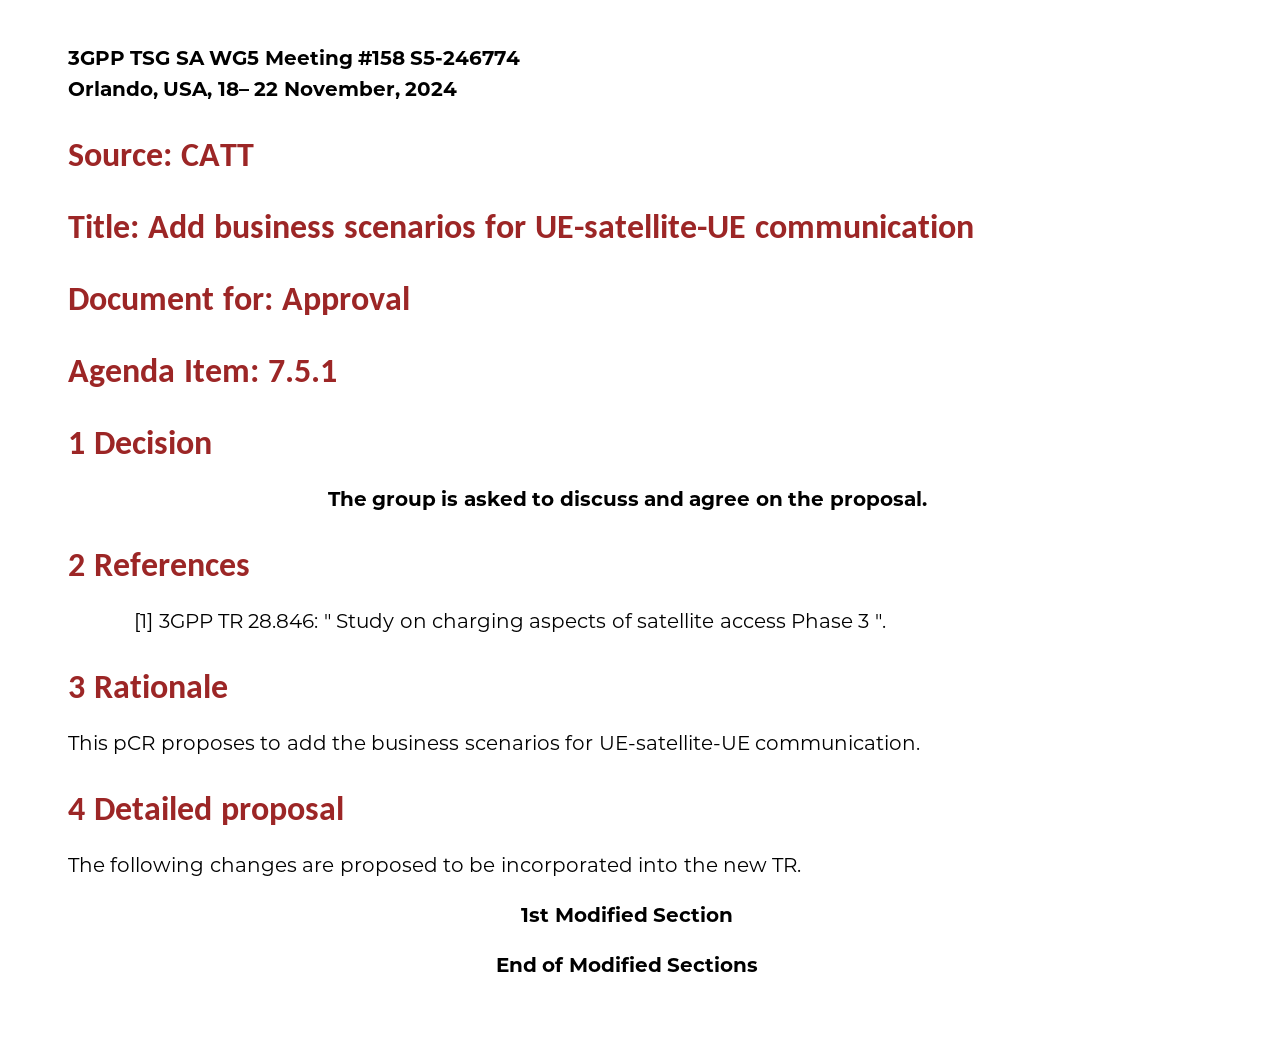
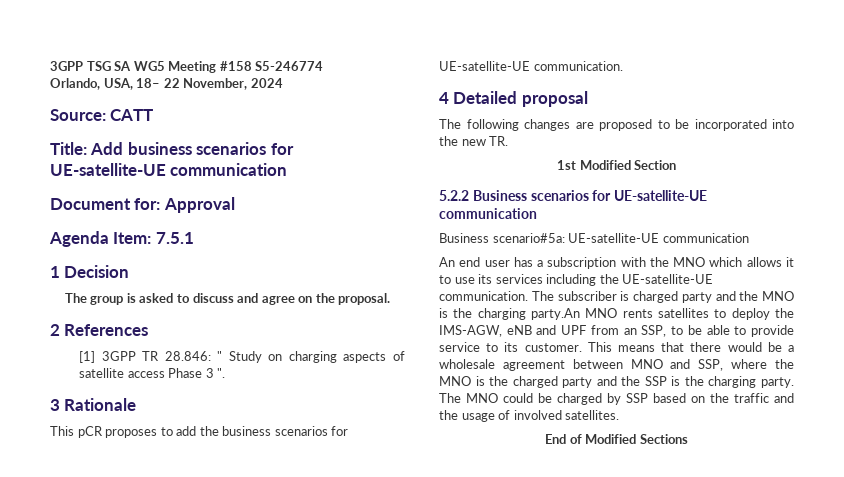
(733, 914) none -> [439,190,708,201] [439,208,537,219] [439,233,749,243] [439,257,794,269] [439,274,714,286] [439,291,794,303] [439,308,794,320] [439,325,794,337] [439,342,794,352] [439,359,794,371] [439,376,794,388] [439,393,794,405] [439,410,620,422] // 5.2.2 Business scenarios for UE-satellite-UE communication // Business scenario#5a: UE-satellite-UE communication // An end user has a subscription with the MNO which allows it to use its services including the UE-satellite-UE communication. The subscriber is charged party and the MNO is the charging party.An MNO rents satellites to deploy the IMS-AGW, eNB and UPF from an SSP, to be able to provide service to its customer. This means that there would be a wholesale agreement between MNO and SSP, where the MNO is the charged party and the SSP is the charging party. The MNO could be charged by SSP based on the traffic and the usage of involved satellites.

